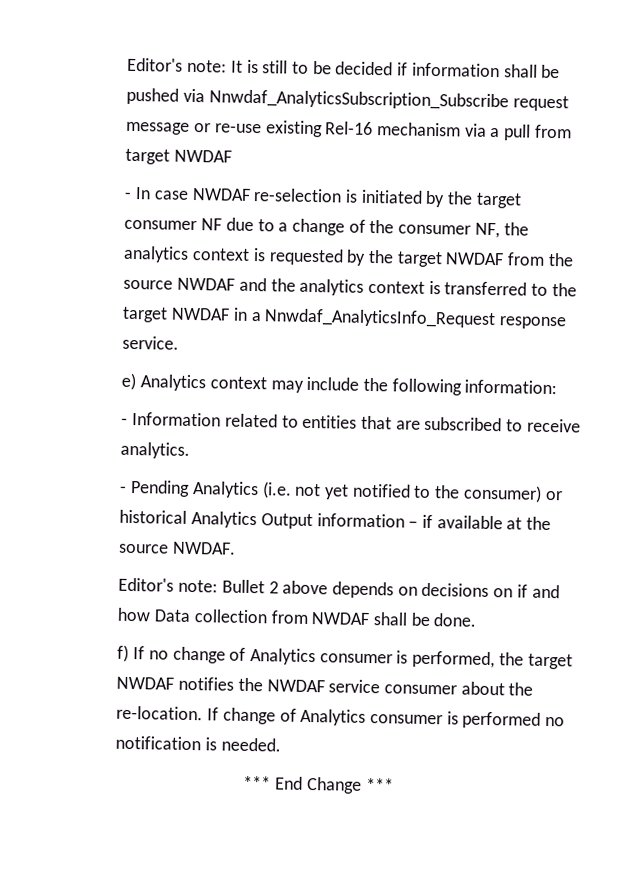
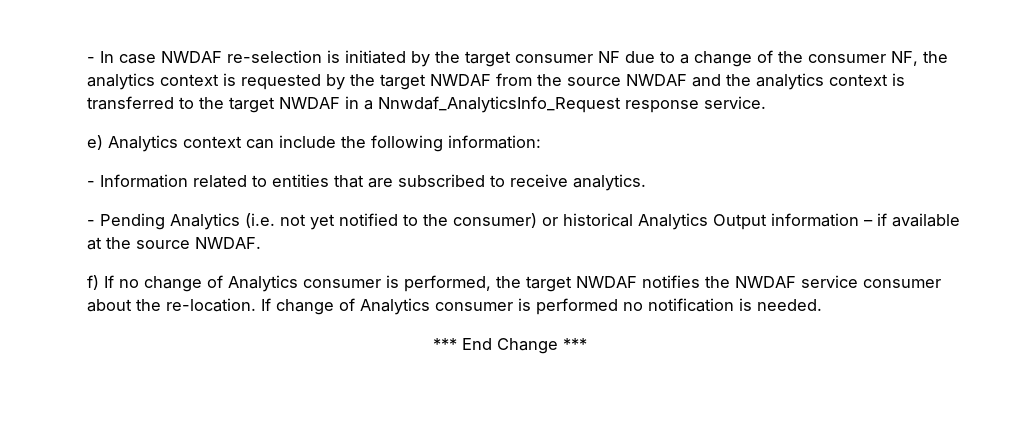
[127,57,561,79] [126,87,569,112] [126,120,572,141] [125,148,233,165] Editor's note: It is still to be decided if information shall be pushed via Nnwdaf_AnalyticsSubscription_Subscribe request message or re-use existing Rel-16 mechanism via a pull from target NWDAF // -> (86, 60) none
[270,380,304,393] may -> [245,139,274,149] can
[118,577,560,599] [117,607,478,627] // Editor's note: Bullet 2 above depends on decisions on if and how Data collection from NWDAF shall be done. -> (261, 243) none

